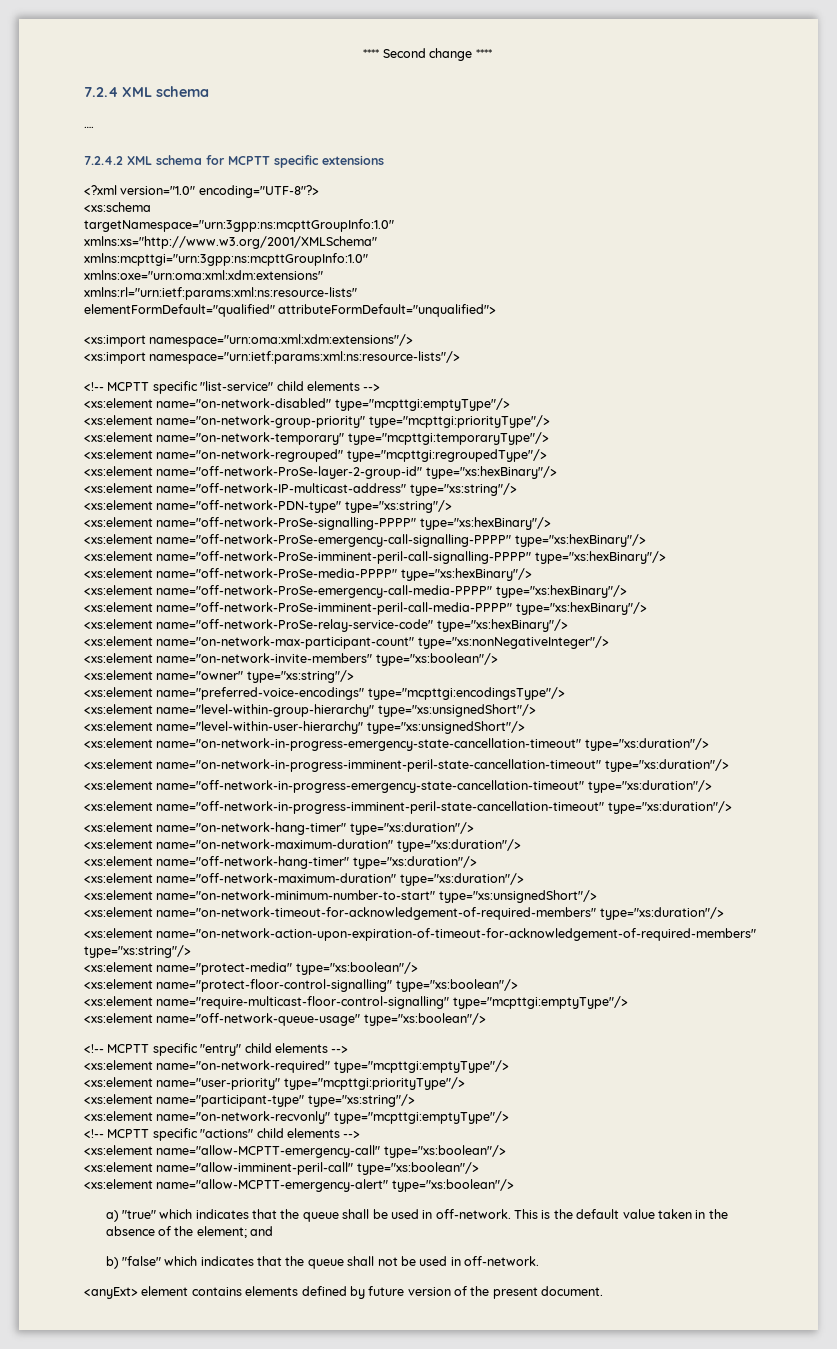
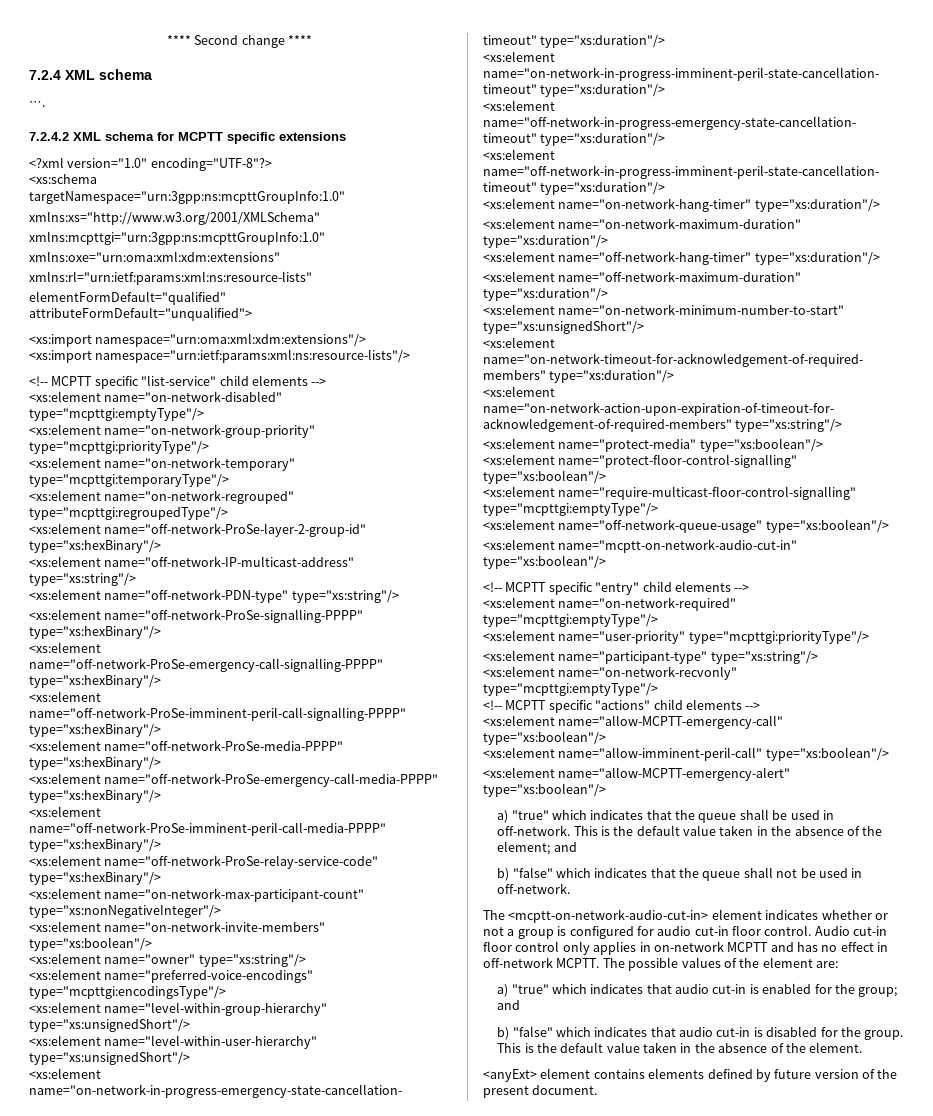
(486, 1019) none -> [483,539,798,553] [483,555,606,569] // <xs:element name="mcptt-on-network-audio-cut-in" type="xs:boolean"/>
(540, 1261) none -> [483,909,888,923] [483,925,888,939] [483,941,889,955] [483,957,838,971] [497,983,898,997] [497,1000,521,1010] [497,1026,904,1040] [497,1042,863,1053] // The <mcptt-on-network-audio-cut-in> element indicates whether or not a group is configured for audio cut-in floor control. Audio cut-in floor control only applies in on-network MCPTT and has no effect in off-network MCPTT. The possible values of the element are: // a) "true" which indicates that audio cut-in is enabled for the group; and // b) "false" which indicates that audio cut-in is disabled for the group. This is the default value taken in the absence of the element.

